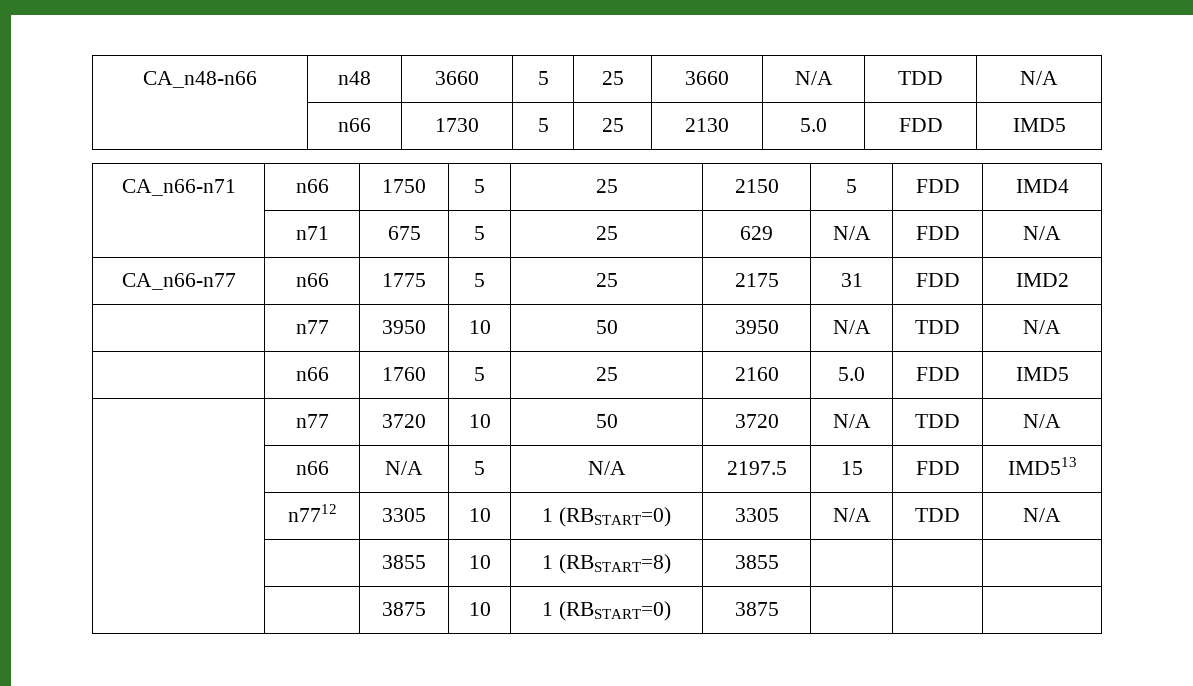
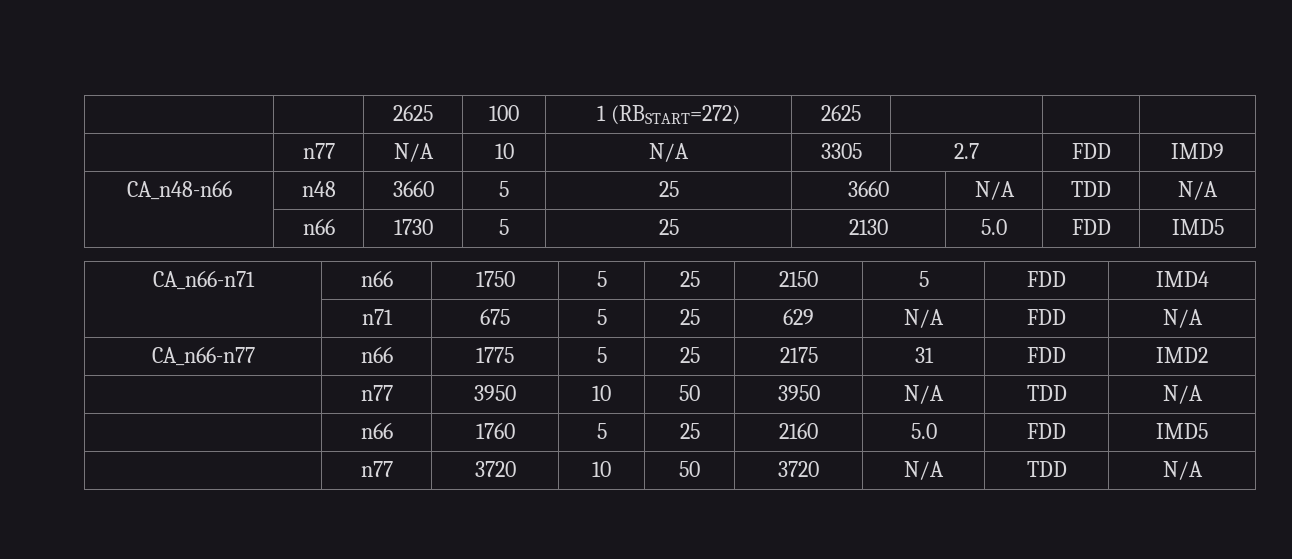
(143, 79) none -> [393,105,433,121] [489,105,519,121] [597,105,740,125] [821,105,861,121] [302,143,335,159] [393,143,434,162] [494,143,514,159] [649,143,689,162] [820,143,862,159] [954,143,979,159] [1071,143,1111,159] [1171,143,1224,159] | | 2625 | 100 | 1 (RBSTART=272) | 2625 | | | // | n77 | N/A | 10 | N/A | 3305 | 2.7 | FDD | IMD9 //
[295,461,329,475] [385,461,423,475] [474,461,485,475] [587,461,626,475] [726,461,787,475] [840,461,863,475] [915,461,960,475] [1007,457,1077,475] [287,504,337,522] [382,508,426,522] [468,508,491,522] [542,507,671,527] [734,508,779,522] [832,508,871,522] [915,508,960,522] [1023,508,1061,522] [382,555,426,569] [468,555,491,569] [542,554,671,574] [734,555,779,569] [382,602,426,616] [468,602,491,616] [542,601,671,621] [734,602,779,616] // | n66 | N/A | 5 | N/A | 2197.5 | 15 | FDD | IMD513 // | n7712 | 3305 | 10 | 1 (RBSTART=0) | 3305 | N/A | TDD | N/A // | | 3855 | 10 | 1 (RBSTART=8) | 3855 | | | // | | 3875 | 10 | 1 (RBSTART=0) | 3875 | | | -> (1203, 470) none

